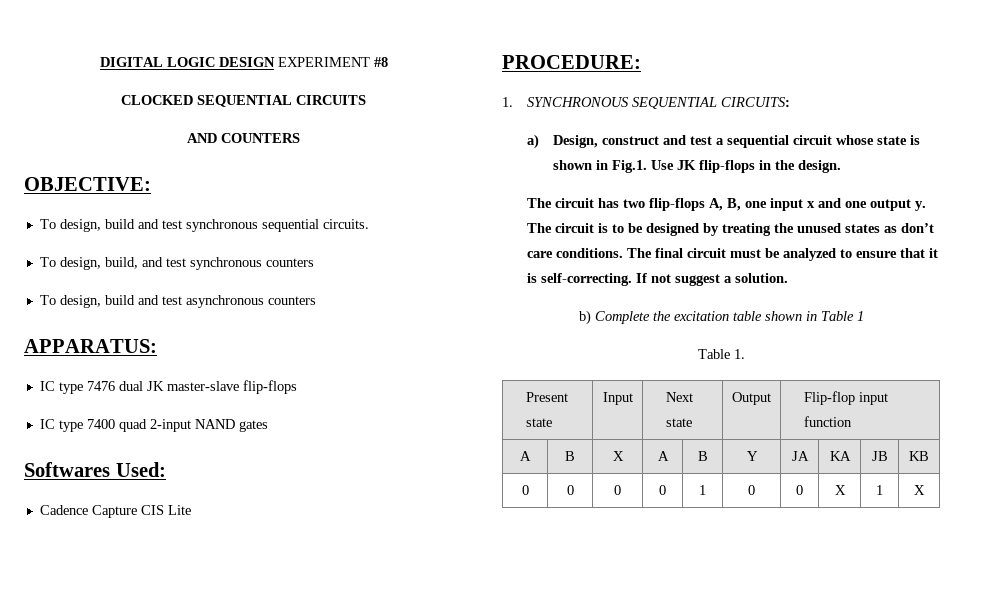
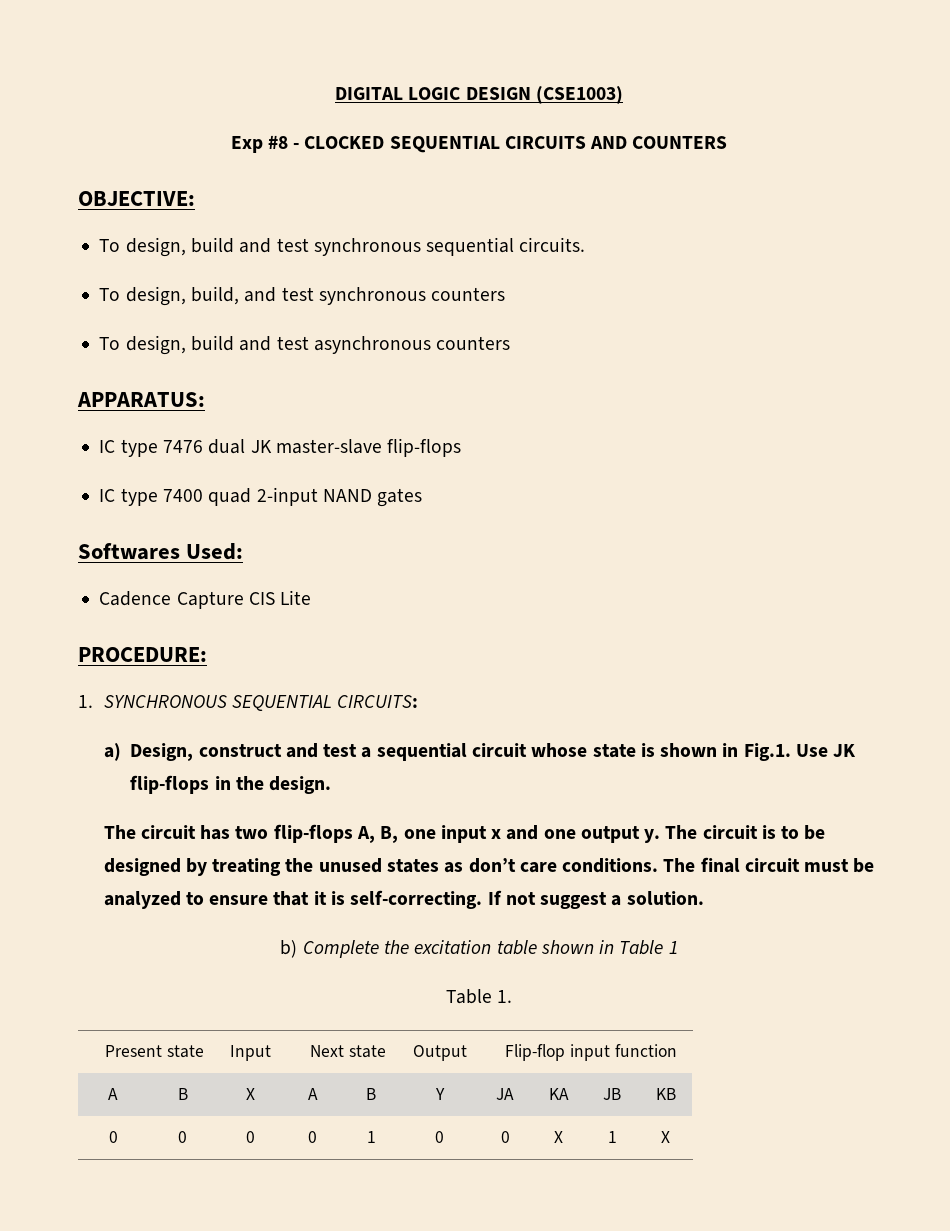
[277,57,370,67] EXPERIMENT -> [535,86,623,104] [230,136,263,153] (CSE1003) // Exp
(388, 62) // -> [293,143,300,149] -
(366, 100) // -> (586, 142) none

